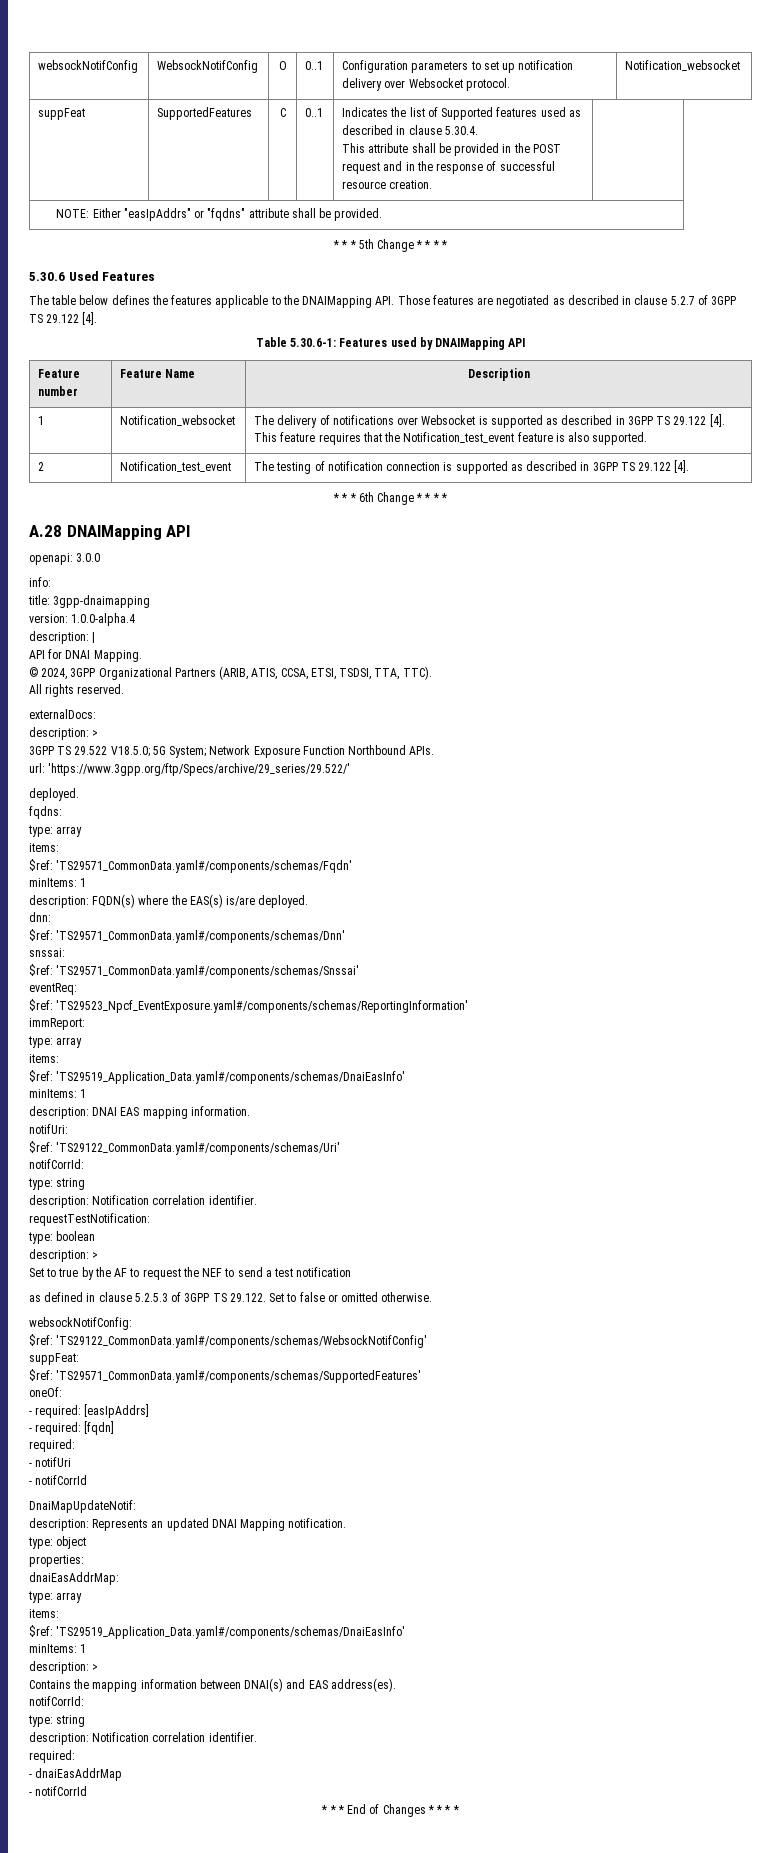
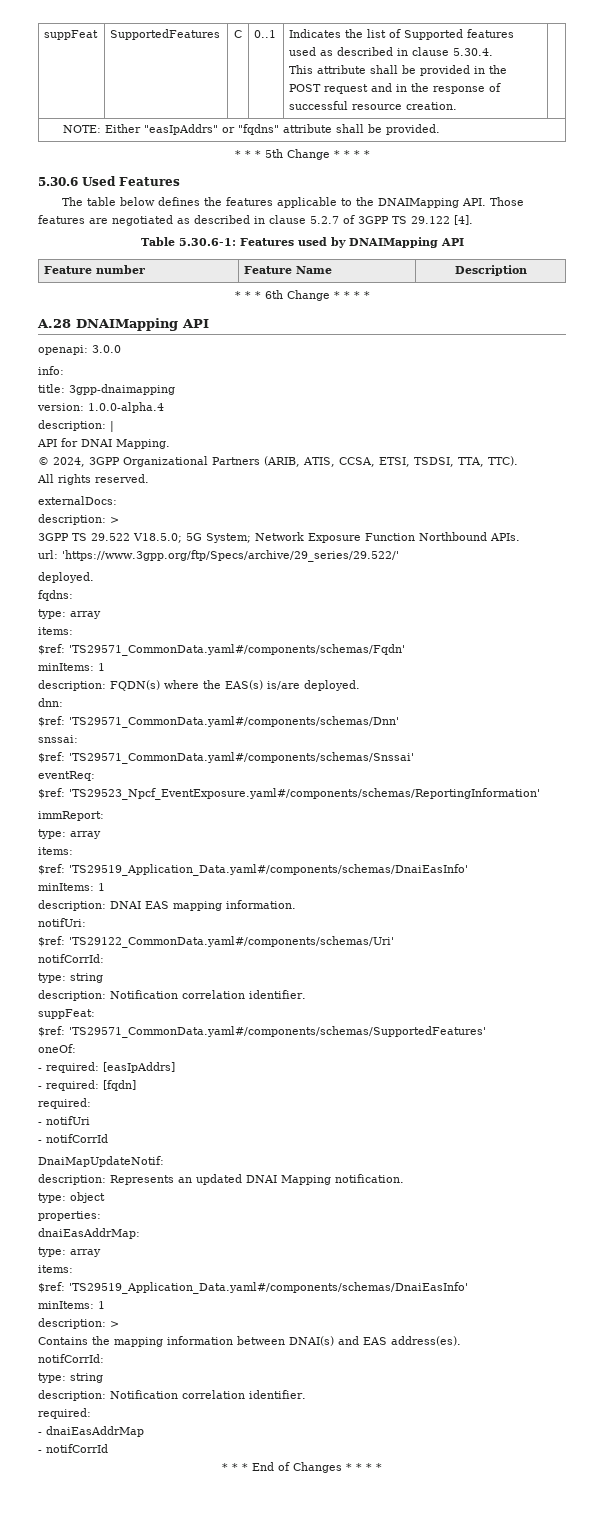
[38,60,139,73] [157,60,259,73] [278,61,287,70] [305,61,324,70] [342,60,574,73] [342,78,510,91] [625,60,741,71] websockNotifConfig | WebsockNotifConfig | O | 0..1 | Configuration parameters to set up notification delivery over Websocket protocol. | Notification_websocket // -> (44, 35) none
[38,416,45,425] [120,415,236,426] [254,414,725,428] [254,432,648,445] [38,462,45,471] [120,461,232,472] [254,460,690,474] // 1 | Notification_websocket | The delivery of notifications over Websocket is supported as described in 3GPP TS 29.122 [4]. This feature requires that the Notification_test_event feature is also supported. // 2 | Notification_test_event | The testing of notification connection is supported as described in 3GPP TS 29.122 [4]. -> (527, 270) none
[29,1213,150,1226] [28,1231,96,1244] [29,1249,99,1262] [29,1267,352,1280] [29,1292,433,1302] [29,1317,132,1330] [29,1334,428,1348] // requestTestNotification: // type: boolean // description: > // Set to true by the AF to request the NEF to send a test notification // as defined in clause 5.2.5.3 of 3GPP TS 29.122. Set to false or omitted otherwise. // websockNotifConfig: // $ref: 'TS29122_CommonData.yaml#/components/schemas/WebsockNotifConfig' -> (306, 994) none

